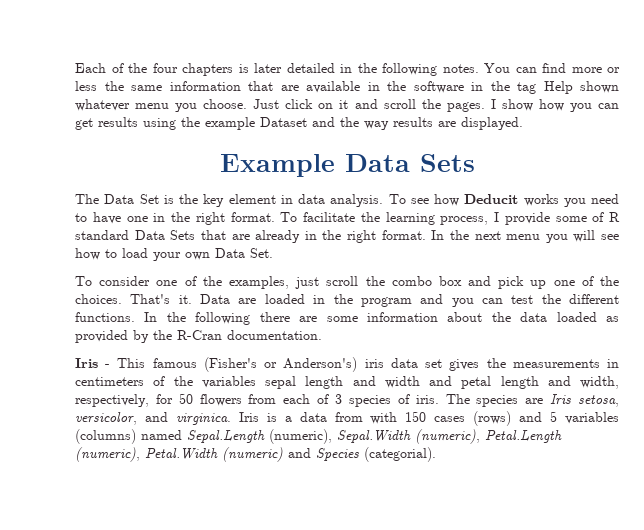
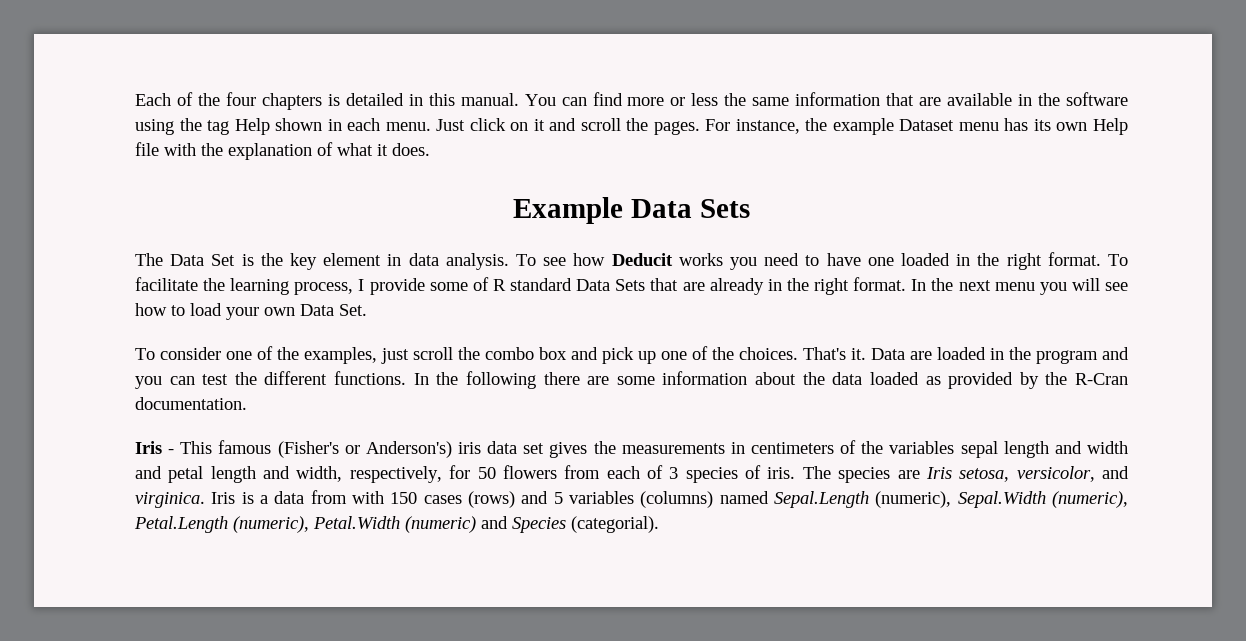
[254,63,282,73] later -> (340, 100) none
[357,63,479,76] the following notes. -> [428,93,519,106] this manual.
[471,82,483,91] in -> [135,119,174,135] using
[75,99,248,112] whatever menu you choose. -> [327,118,431,131] in each menu.
[490,99,619,112] [75,117,523,130] I show how you can get results using the example Dataset and the way results are displayed. -> [705,118,1128,135] [135,142,430,160] For instance, the example Dataset menu has its own Help file with the explanation of what it does.
(148, 219) none -> [901,253,951,266] loaded

